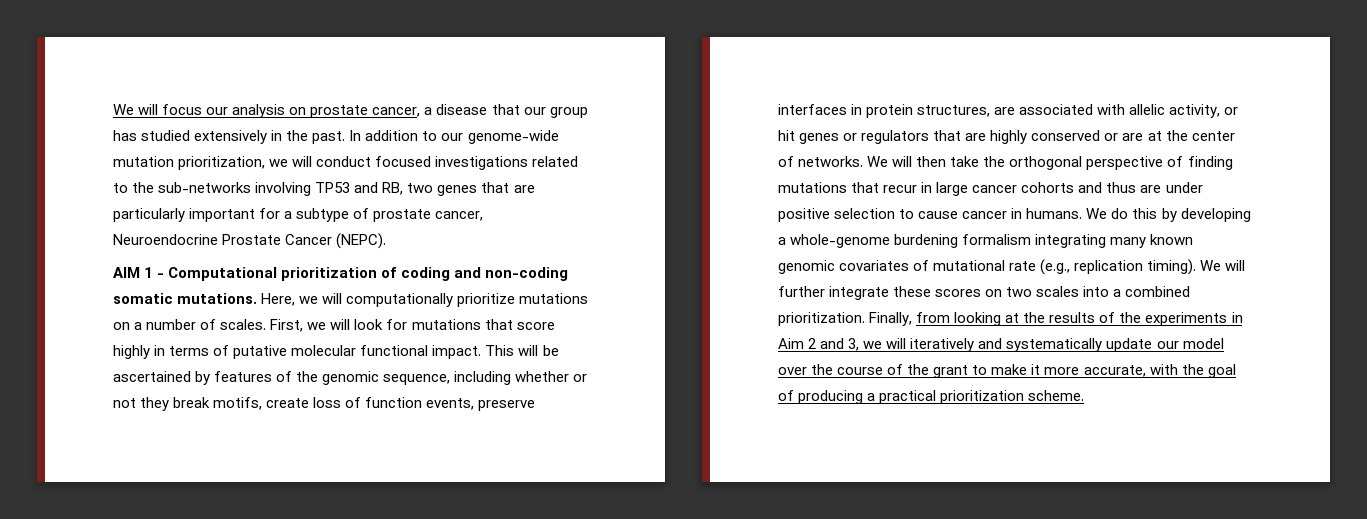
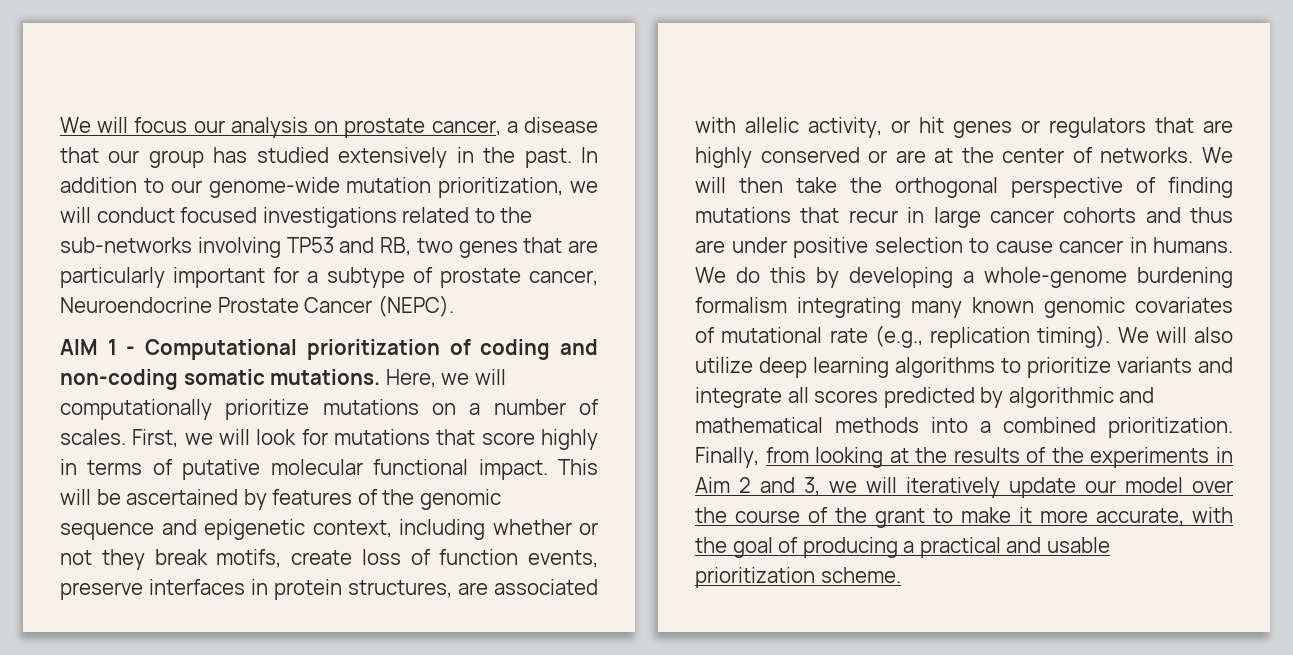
[383,374,451,385] sequence, -> [60,519,392,540] sequence and epigenetic context,
[778,286,1080,300] further integrate these scores on two scales -> [1194,327,1233,343] [695,357,1233,378] [695,387,1155,408] [695,417,919,433] also utilize deep learning algorithms to prioritize variants and integrate all scores predicted by algorithmic and mathematical methods
[978,338,1103,352] and systematically -> (1000, 487) none
(937, 397) none -> [1006,537,1110,553] and usable

